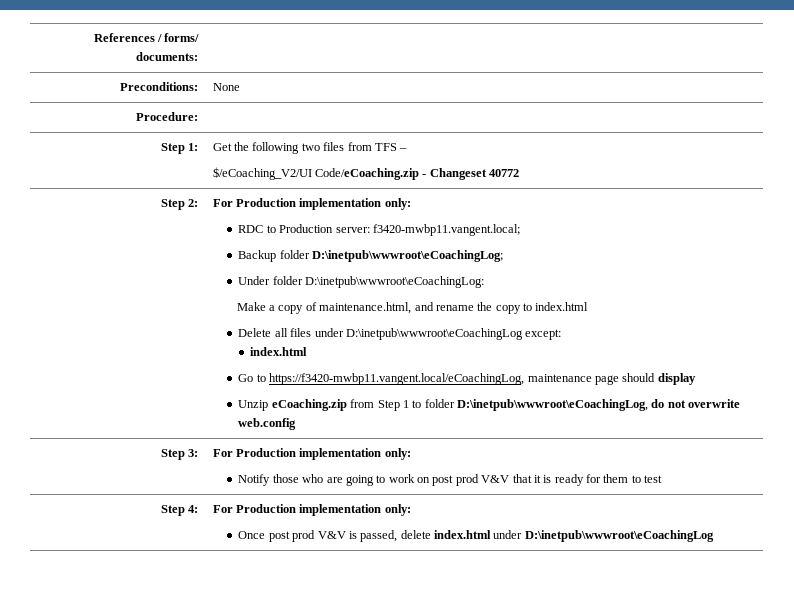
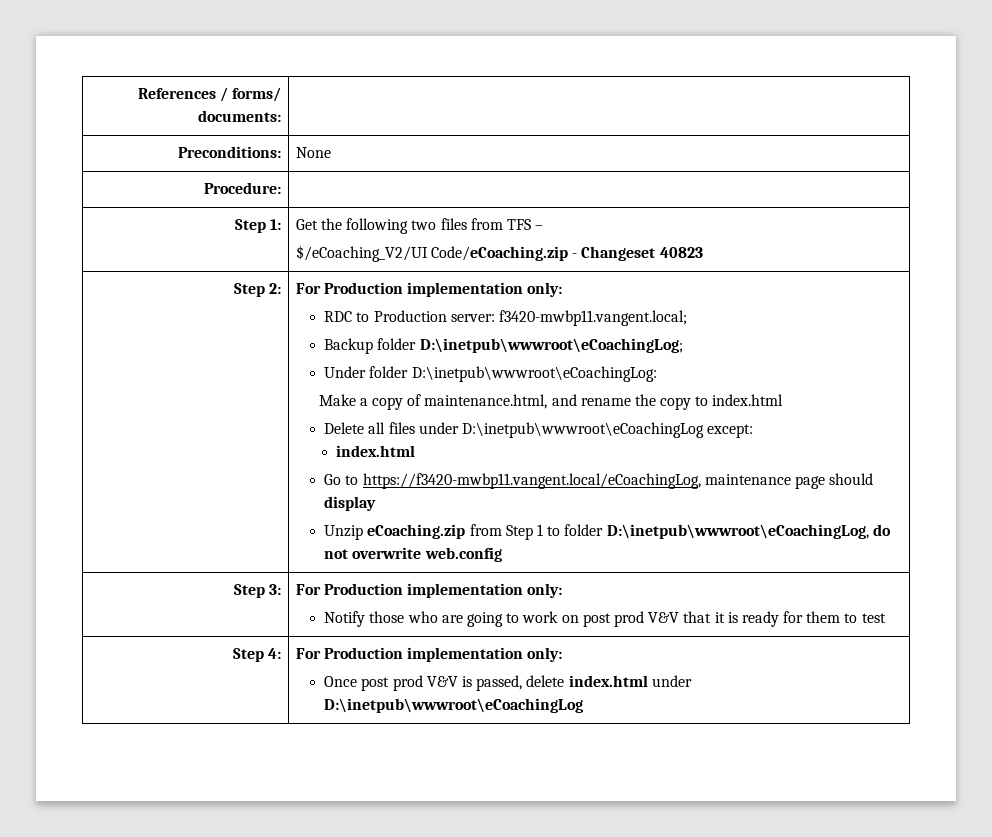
[489,169,520,177] 40772 -> [659,247,703,258] 40823

